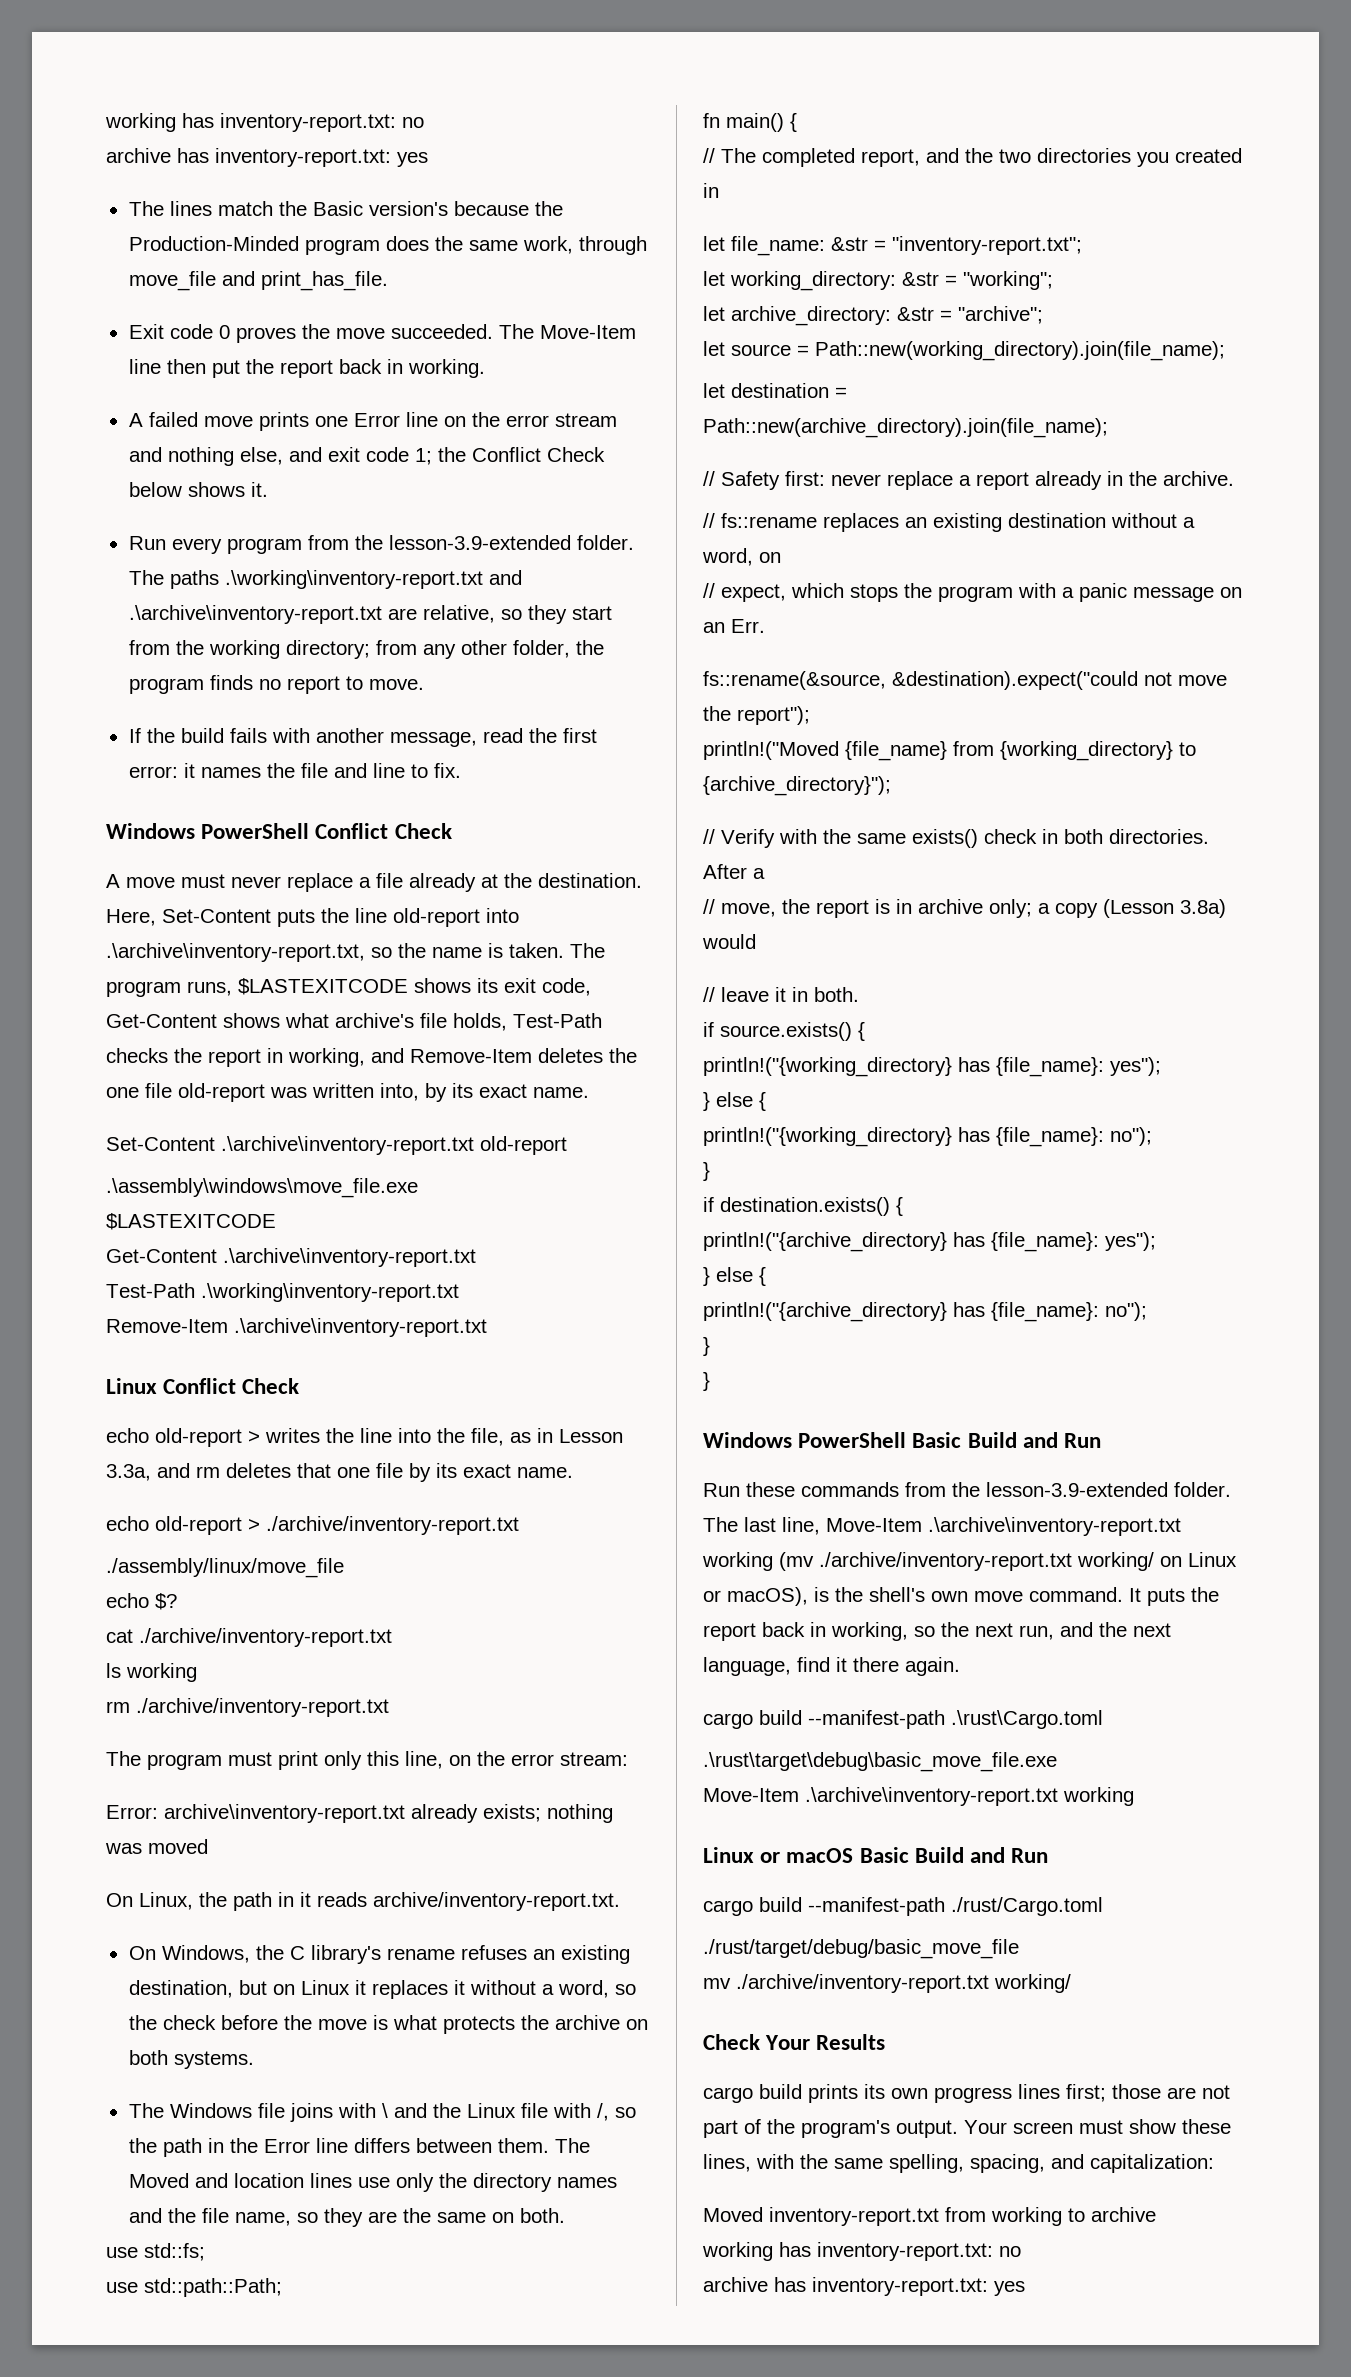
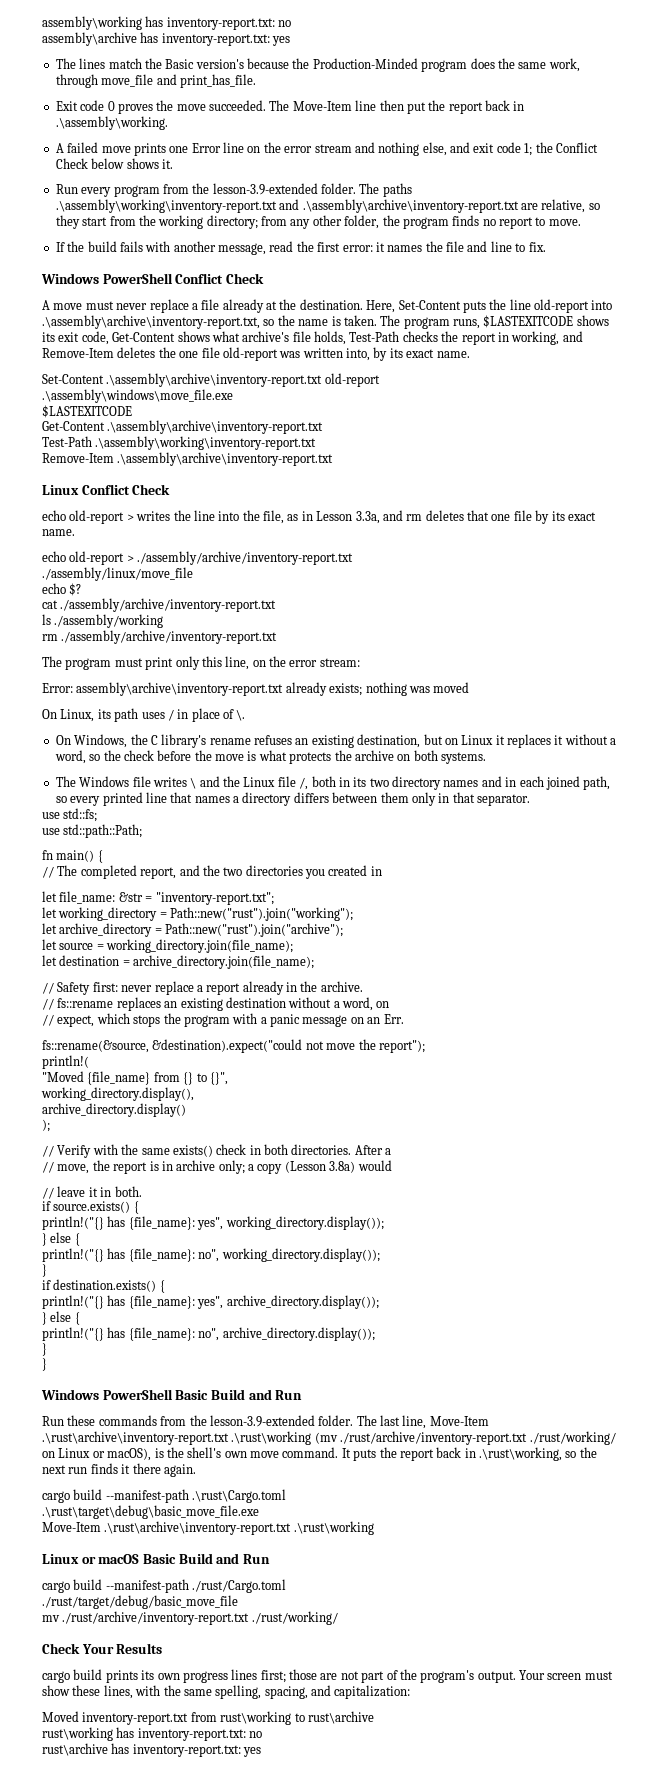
[105,113,424,132] [106,148,171,163] working has inventory-report.txt: no // archive -> [42,16,292,30] [42,32,137,46] assembly\working has inventory-report.txt: no // assembly\archive
[407,359,485,378] working. -> [55,116,168,130] .\assembly\working.
[224,570,522,589] [128,605,382,624] .\working\inventory-report.txt and .\archive\inventory-report.txt -> [55,199,519,213] .\assembly\working\inventory-report.txt and .\assembly\archive\inventory-report.txt
[106,943,365,962] .\archive\inventory-report.txt, -> [42,315,260,329] .\assembly\archive\inventory-report.txt,
[221,1136,474,1155] .\archive\inventory-report.txt -> [106,373,323,387] .\assembly\archive\inventory-report.txt
[223,1248,476,1267] [106,1283,459,1302] [106,1318,487,1337] .\archive\inventory-report.txt // Test-Path .\working\inventory-report.txt // Remove-Item .\archive\inventory-report.txt -> [107,420,324,434] [42,436,317,450] [42,452,334,466] .\assembly\archive\inventory-report.txt // Test-Path .\assembly\working\inventory-report.txt // Remove-Item .\assembly\archive\inventory-report.txt
[266,1516,519,1535] ./archive/inventory-report.txt -> [137,551,354,565] ./assembly/archive/inventory-report.txt
[139,1628,392,1647] ./archive/inventory-report.txt -> [60,598,277,612] ./assembly/archive/inventory-report.txt
[126,1663,197,1682] [106,1698,389,1717] working // rm ./archive/inventory-report.txt -> [54,614,164,628] [42,630,278,644] ./assembly/working // rm ./assembly/archive/inventory-report.txt
[164,1804,405,1823] archive\inventory-report.txt -> [76,682,284,696] assembly\archive\inventory-report.txt
[199,1892,620,1911] the path in it reads archive/inventory-report.txt. -> [97,708,246,722] its path uses / in place of \.
[289,2103,376,2122] joins with -> [152,777,187,787] writes
[552,2103,636,2121] [128,2138,590,2157] [128,2173,617,2192] [128,2208,565,2227] with /, so the path in the Error line differs between them. The Moved and location lines use only the directory names and the file name, so they are the same on both. -> [299,776,611,790] [55,792,530,806] /, both in its two directory names and in each joined path, so every printed line that names a directory differs between them only in that separator.
[730,271,1053,291] [703,306,1043,326] working_directory: &str = "working"; // let archive_directory: &str = "archive"; -> [58,907,354,921] [42,923,344,937] working_directory = Path::new("rust").join("working"); // let archive_directory = Path::new("rust").join("archive");
[815,341,1225,361] Path::new(working_directory).join(file_name); -> [106,939,294,953] working_directory.join(file_name);
[703,418,1108,438] Path::new(archive_directory).join(file_name); -> [133,955,315,969] archive_directory.join(file_name);
[703,741,1196,761] [703,776,891,796] println!("Moved {file_name} from {working_directory} to {archive_directory}"); -> [42,1055,89,1069] [42,1071,228,1085] [41,1087,194,1101] [42,1103,186,1117] [42,1119,50,1132] println!( // "Moved {file_name} from {} to {}", // working_directory.display(), // archive_directory.display() // );
[703,1057,1161,1077] [703,1092,766,1111] [703,1127,1152,1147] println!("{working_directory} has {file_name}: yes"); // } else { // println!("{working_directory} has {file_name}: no"); -> [42,1216,384,1230] [42,1232,80,1246] [42,1248,380,1262] println!("{} has {file_name}: yes", working_directory.display()); // } else { // println!("{} has {file_name}: no", working_directory.display());
[703,1232,1156,1252] [703,1267,766,1286] [703,1302,1147,1322] println!("{archive_directory} has {file_name}: yes"); // } else { // println!("{archive_directory} has {file_name}: no"); -> [42,1295,379,1309] [42,1311,80,1325] [42,1327,375,1341] println!("{} has {file_name}: yes", archive_directory.display()); // } else { // println!("{} has {file_name}: no", archive_directory.display());
[928,1517,1181,1536] [702,1552,1154,1571] .\archive\inventory-report.txt working (mv ./archive/inventory-report.txt working/ -> [42,1431,616,1445] .\rust\archive\inventory-report.txt .\rust\working (mv ./rust/archive/inventory-report.txt ./rust/working/
[831,1622,908,1641] working, -> [479,1447,562,1461] .\rust\working,
[1019,1622,1171,1640] [703,1657,830,1676] run, and the next language, find -> [68,1463,118,1474] run finds
[805,1787,1134,1806] .\archive\inventory-report.txt working -> [104,1521,374,1535] .\rust\archive\inventory-report.txt .\rust\working
[736,1974,1071,1993] ./archive/inventory-report.txt working/ -> [62,1611,338,1625] ./rust/archive/inventory-report.txt ./rust/working/
[991,2207,1156,2226] [702,2242,1021,2261] [703,2277,768,2292] working to archive // working has inventory-report.txt: no // archive -> [220,1711,374,1725] [42,1727,263,1741] [42,1743,108,1756] rust\working to rust\archive // rust\working has inventory-report.txt: no // rust\archive

